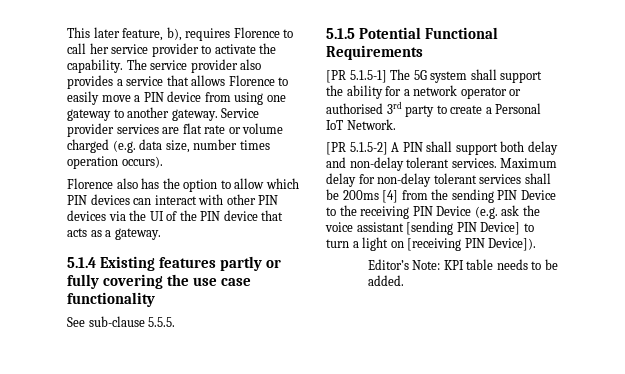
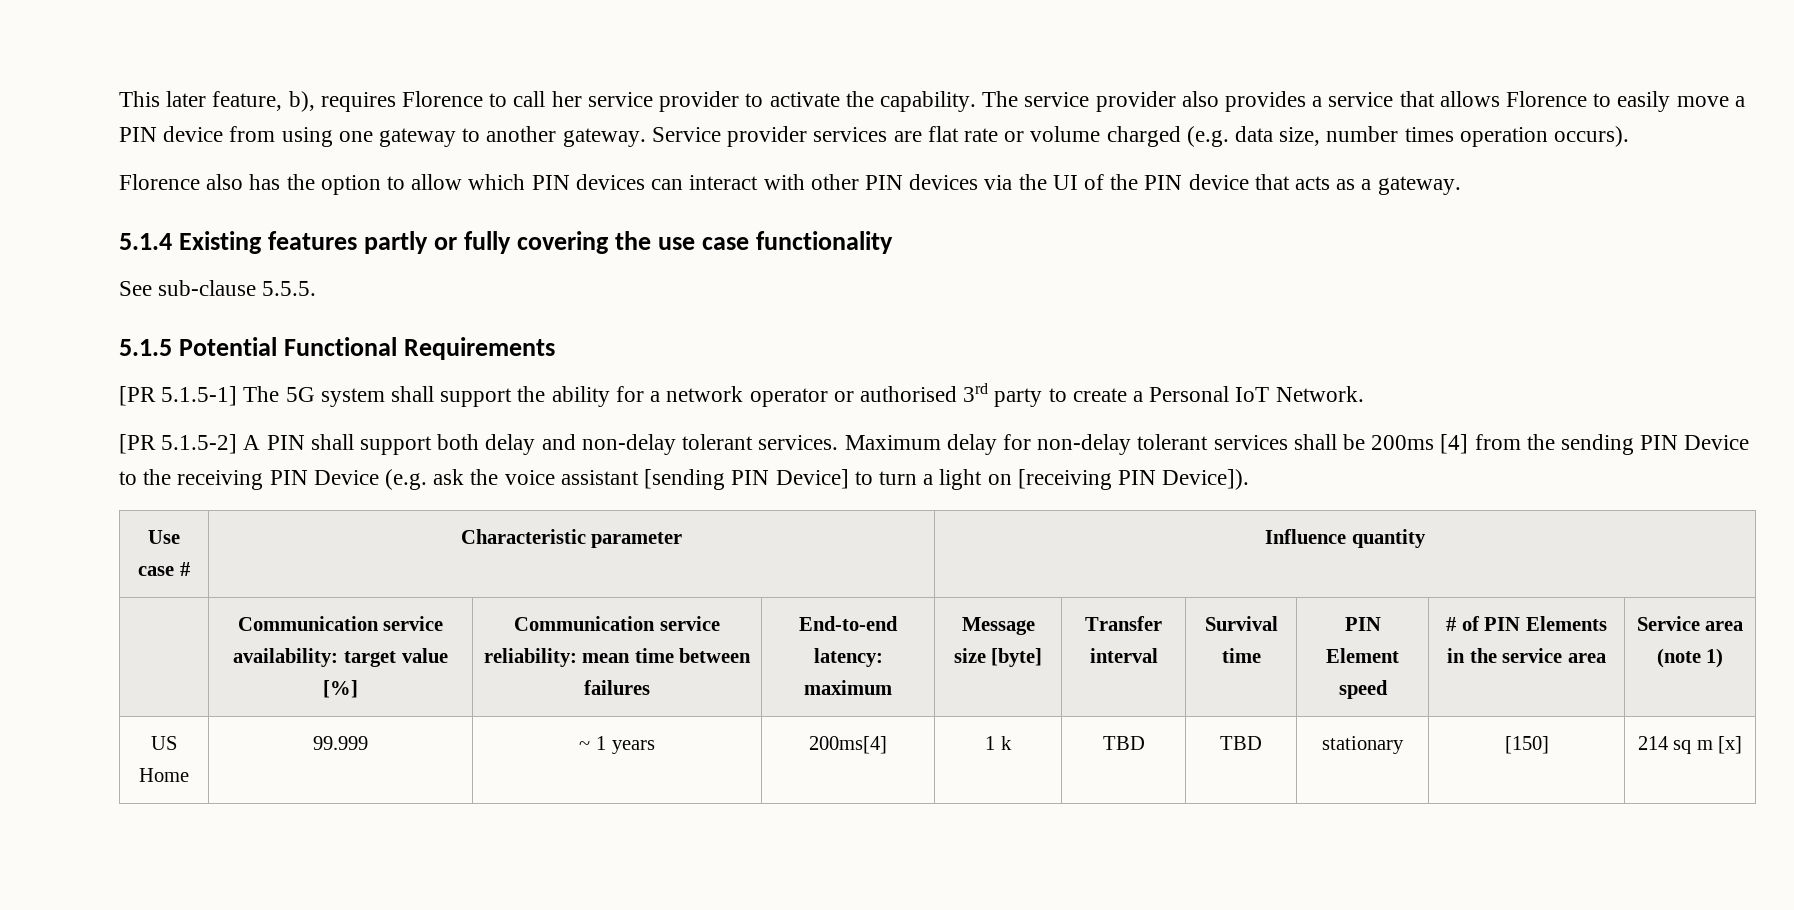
[367,259,558,270] [367,275,404,286] // Editor’s Note: KPI table needs to be added. -> [148,530,180,544] [138,562,190,576] [460,529,683,548] [1265,529,1426,548] [237,616,444,631] [233,648,448,667] [323,680,358,698] [514,616,720,631] [483,648,752,667] [584,680,650,695] [799,616,898,631] [813,648,883,667] [804,680,892,695] [961,617,1035,635] [953,648,1043,667] [1085,616,1162,631] [1089,648,1158,663] [1204,616,1278,631] [1221,648,1261,663] [1344,617,1381,631] [1326,648,1399,663] [1338,680,1388,699] [1446,616,1607,631] [1447,648,1606,663] [1636,616,1744,631] [1656,648,1724,668] [151,736,177,750] [139,768,189,782] [313,736,368,750] [579,736,655,754] [809,736,887,754] [985,736,1012,750] [1102,736,1145,750] [1220,736,1262,750] [1322,736,1404,754] [1504,736,1549,754] [1637,736,1743,754] // Use case # | Characteristic parameter | Influence quantity // | Communication service availability: target value [%] | Communication service reliability: mean time between failures | End-to-end latency: maximum | Message size [byte] | Transfer interval | Survival time | PIN Element speed | # of PIN Elements in the service area | Service area (note 1) // US Home | 99.999 | ~ 1 years | 200ms[4] | 1 k | TBD | TBD | stationary | [150] | 214 sq m [x]

